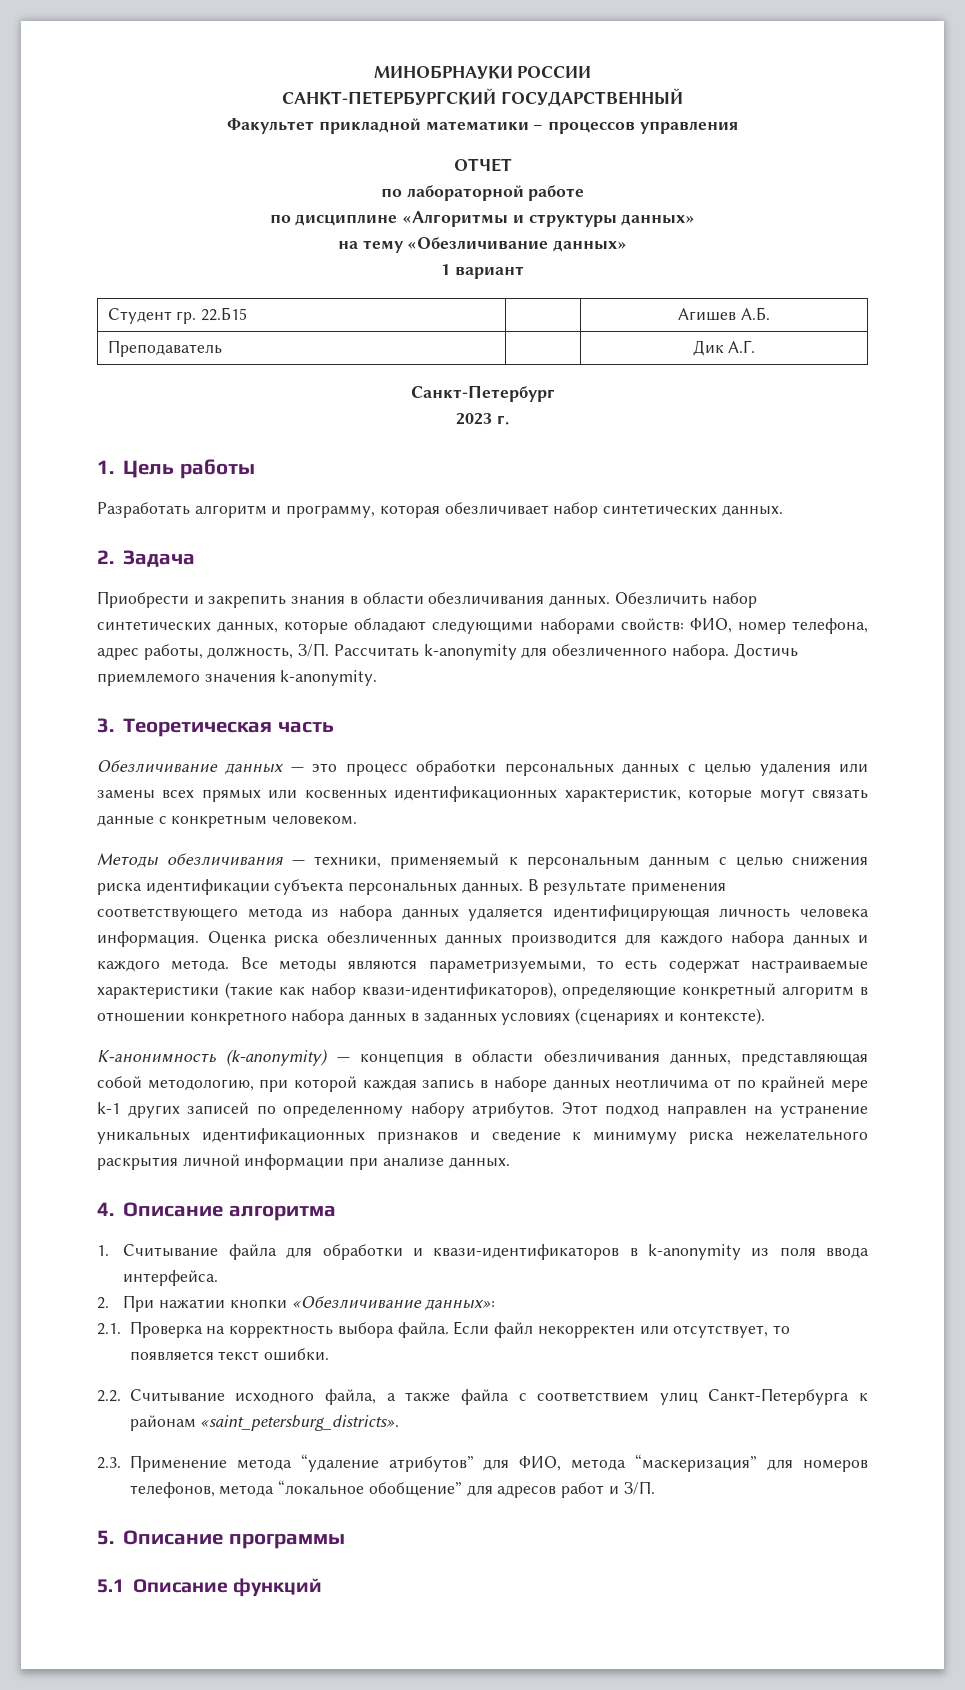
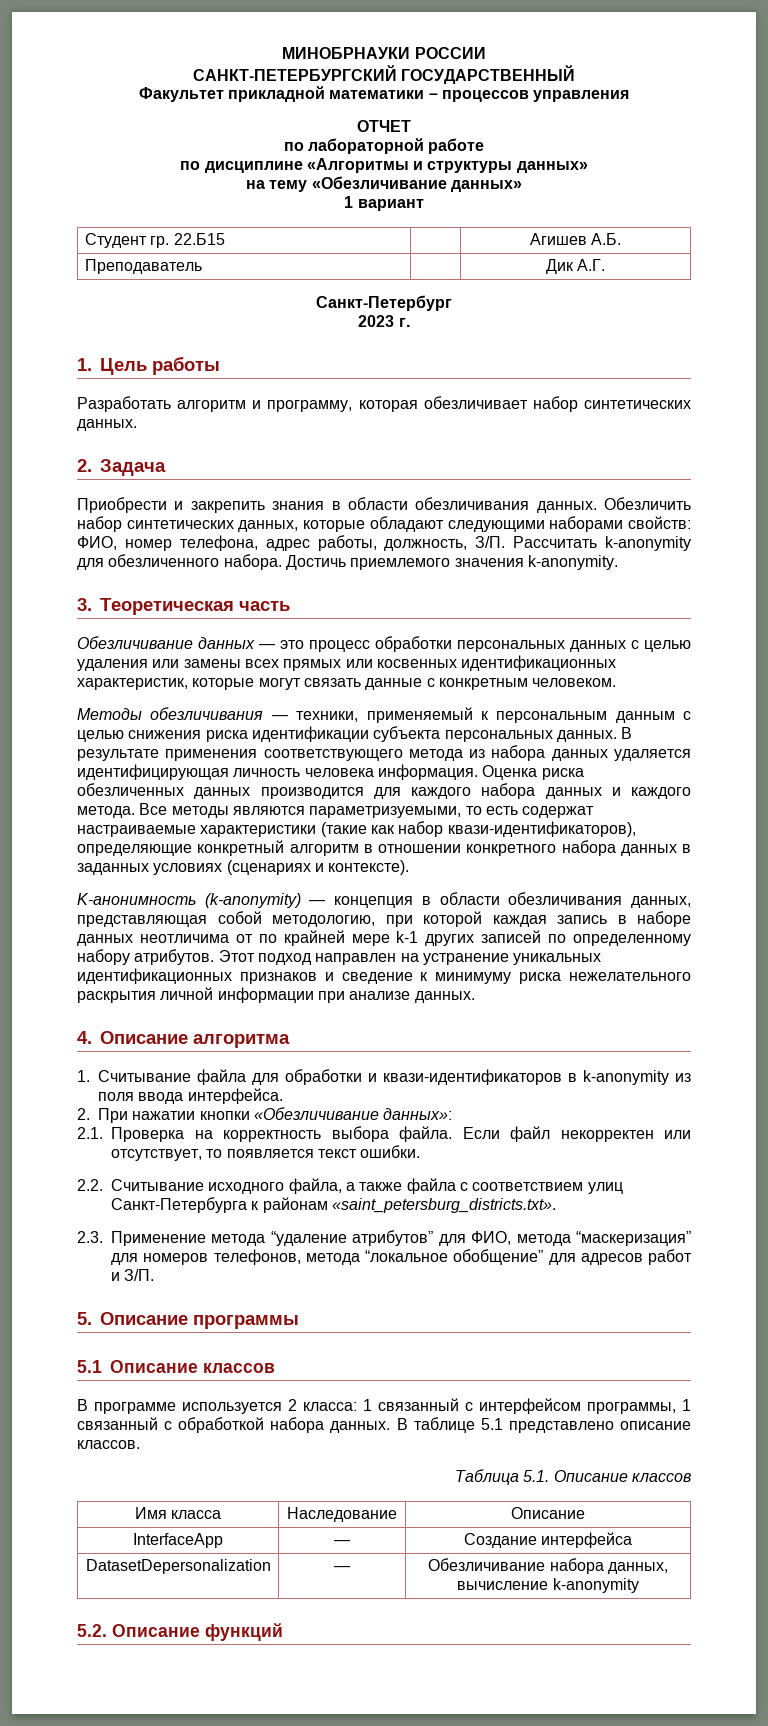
[200,1415,400,1431] «saint_petersburg_districts». -> [331,1198,556,1213] «saint_petersburg_districts.txt».
(228, 1586) none -> [203,1363,275,1373] [77,1398,691,1414] [77,1417,691,1433] [77,1440,140,1449] [455,1469,692,1485] [134,1507,222,1519] [287,1507,397,1522] [511,1507,585,1519] [133,1533,223,1548] [334,1540,350,1545] [463,1532,633,1548] [85,1559,271,1574] [334,1566,350,1571] [428,1558,668,1574] [457,1578,639,1593] [77,1624,200,1637] классов // В программе используется 2 класса: 1 связанный с интерфейсом программы, 1 связанный с обработкой набора данных. В таблице 5.1 представлено описание классов. // Таблица 5.1. Описание классов // Имя класса | Наследование | Описание // InterfaceApp | — | Создание интерфейса // DatasetDepersonalization | — | Обезличивание набора данных, вычисление k-anonymity // 5.2. Описание

